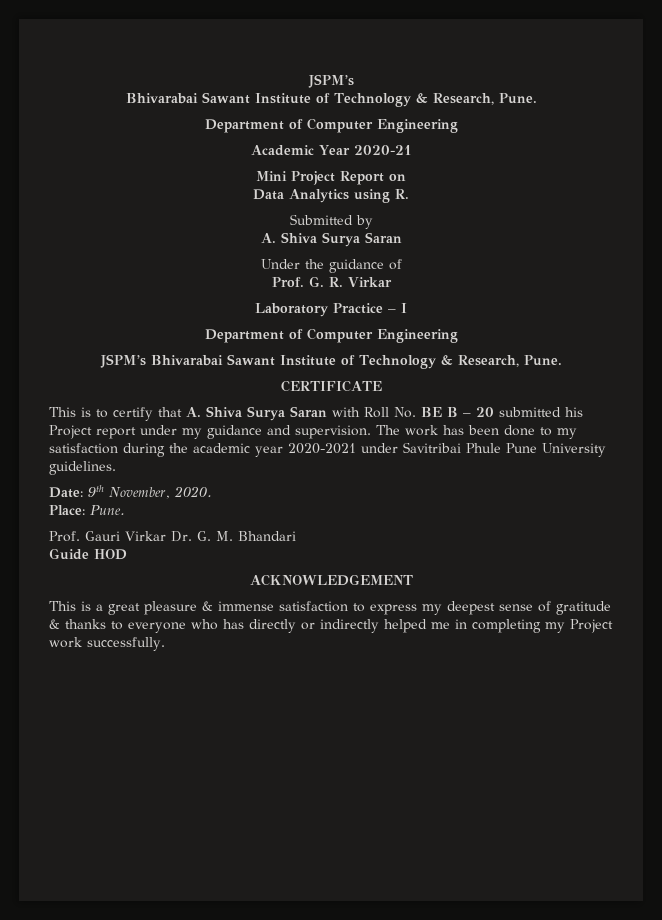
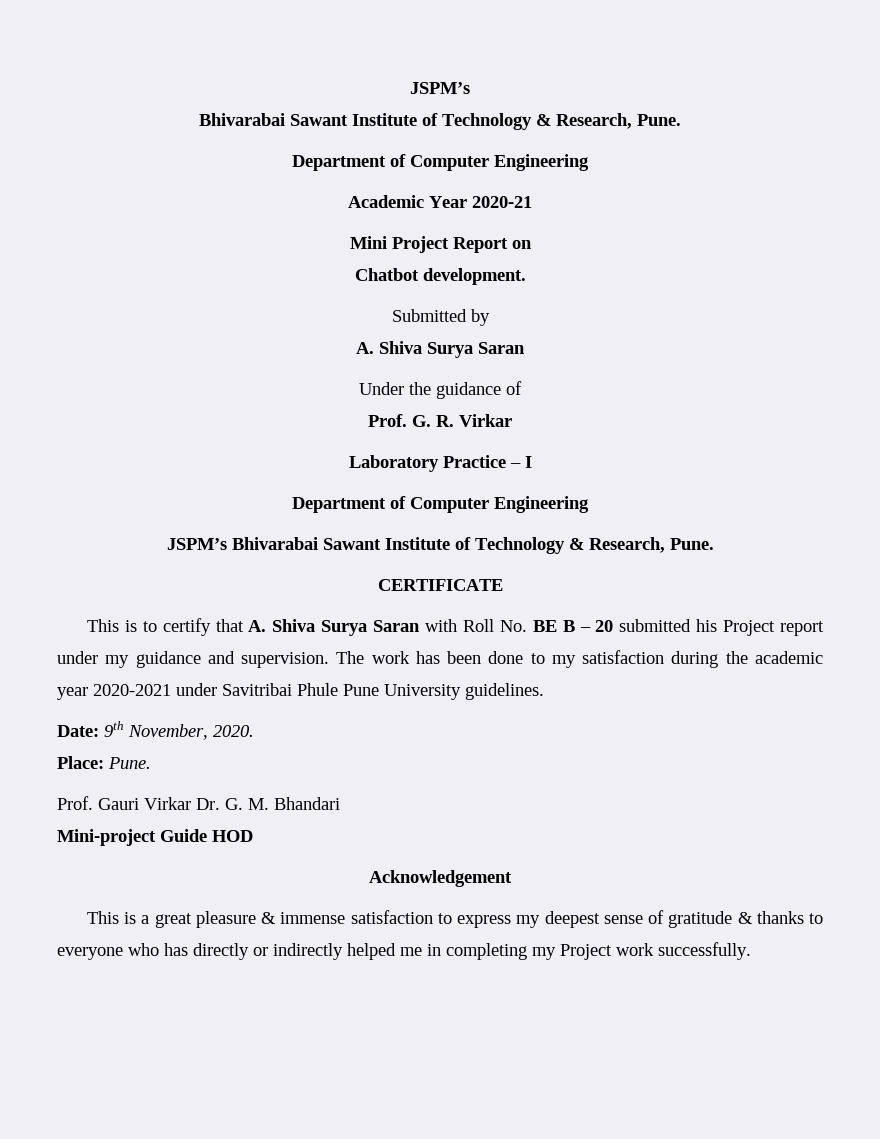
[253,189,409,203] Data Analytics using R. -> [354,268,526,285] Chatbot development.
(296, 536) none -> [57,829,156,846] Mini-project
[249,574,413,586] ACKNOWLEDGEMENT -> [369,870,512,887] Acknowledgement

